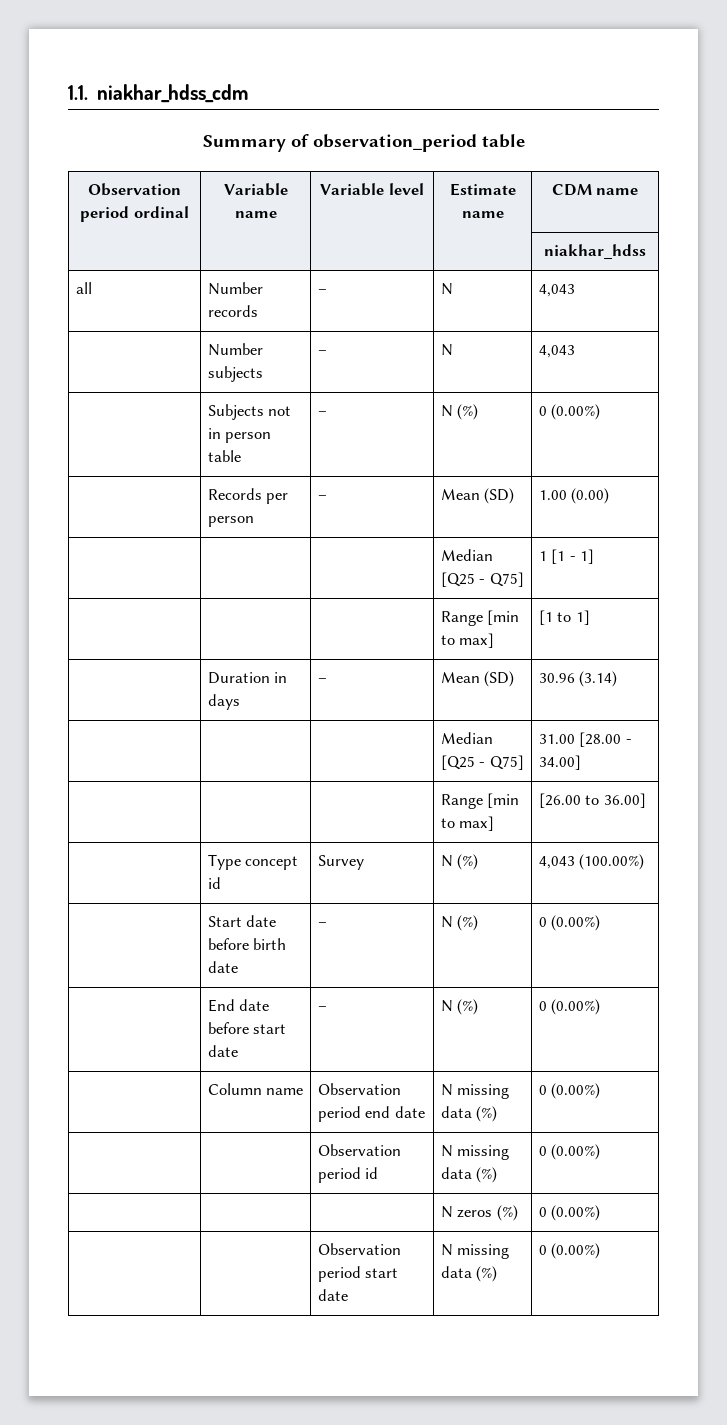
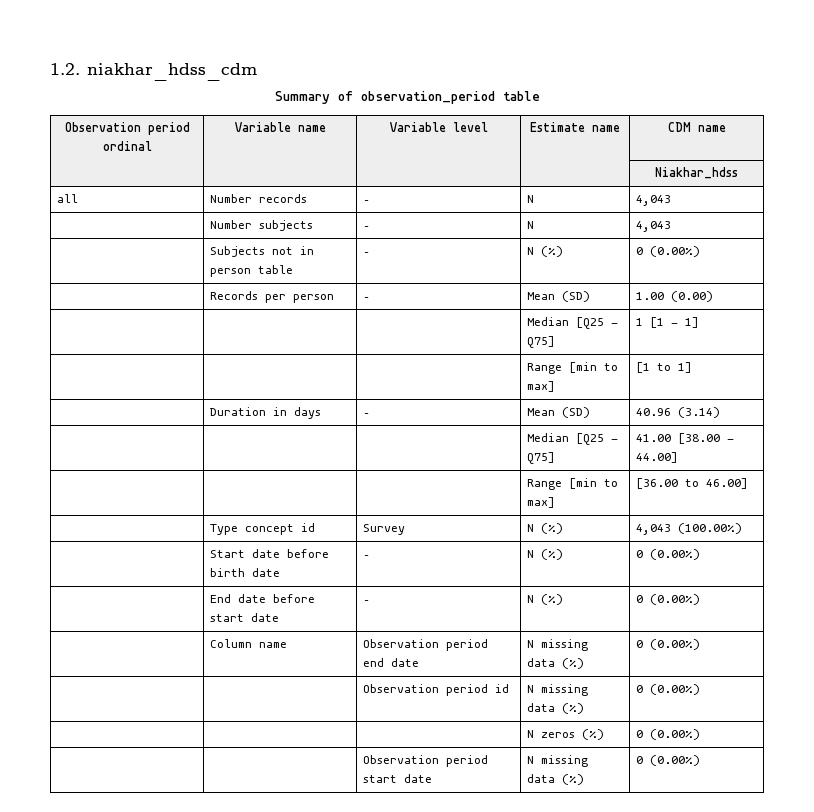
[68,85,88,100] 1.1. -> [50,63,80,75] 1.2.
[544,244,646,259] niakhar_hdss -> [655,167,738,179] Niakhar_hdss
[538,673,575,683] 30.96 -> [636,408,672,416] 40.96
[538,732,632,747] [538,755,581,770] [440,793,520,809] [440,816,495,831] [538,793,646,808] 31.00 [28.00 - 34.00] // | | | Range [min to max] | [26.00 to 36.00] -> [636,433,735,444] [636,452,679,463] [527,478,619,490] [527,497,556,508] [636,478,749,489] 41.00 [38.00 - 44.00] // | | | Range [min to max] | [36.00 to 46.00]

